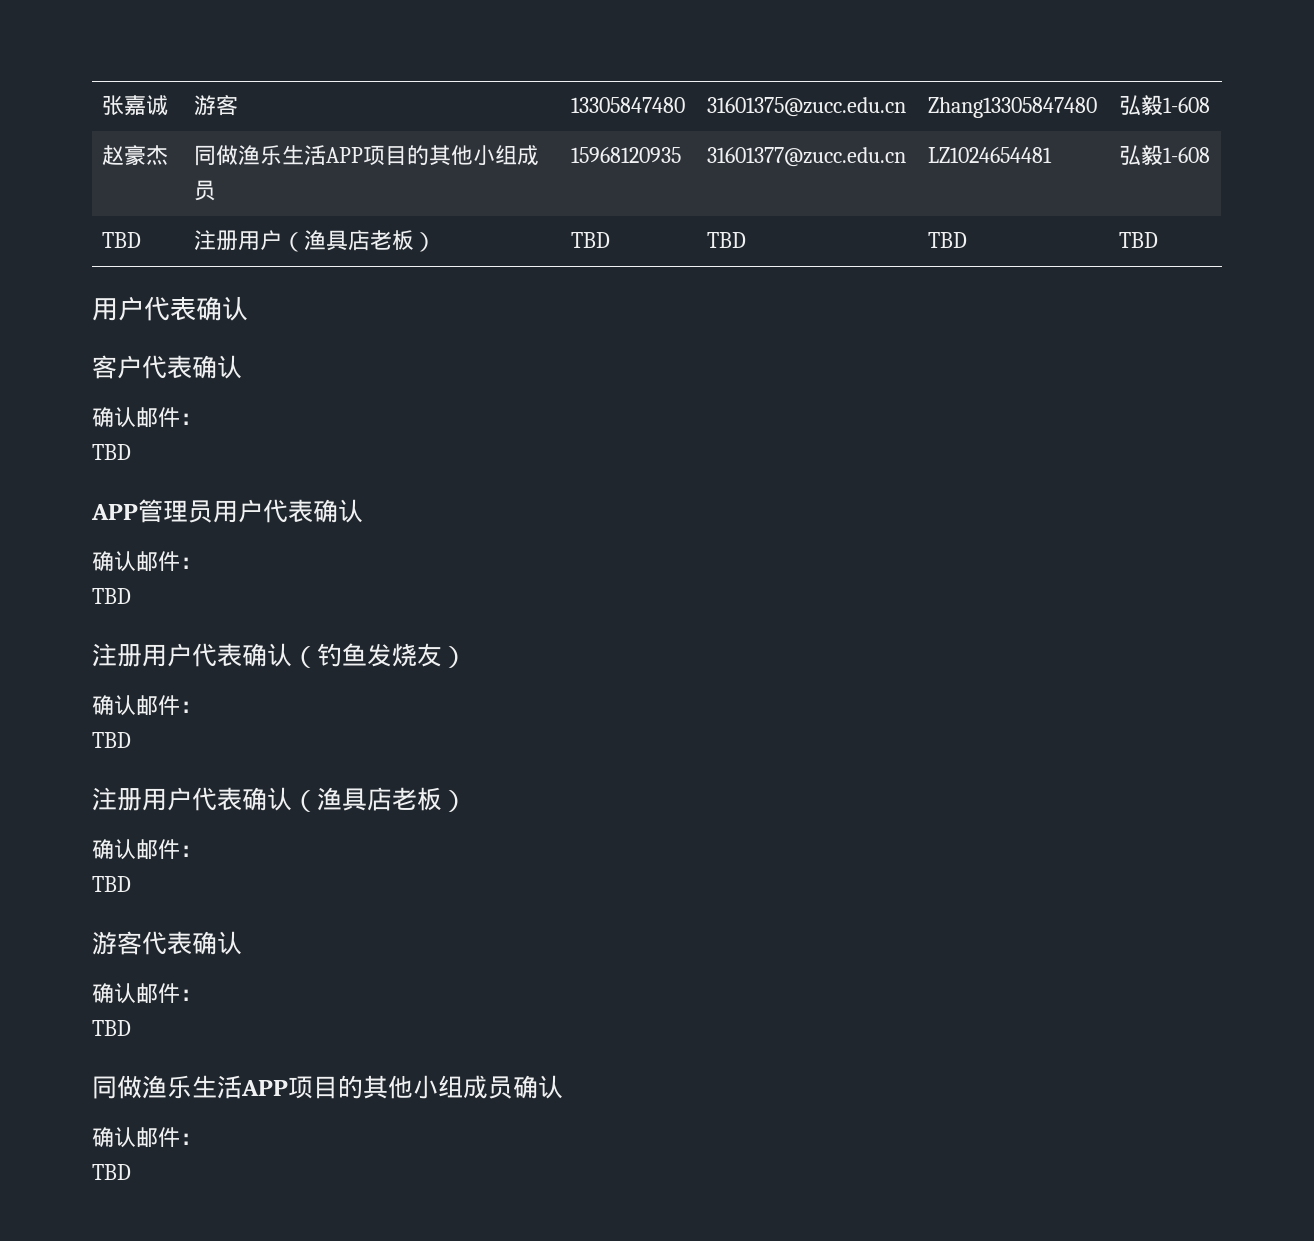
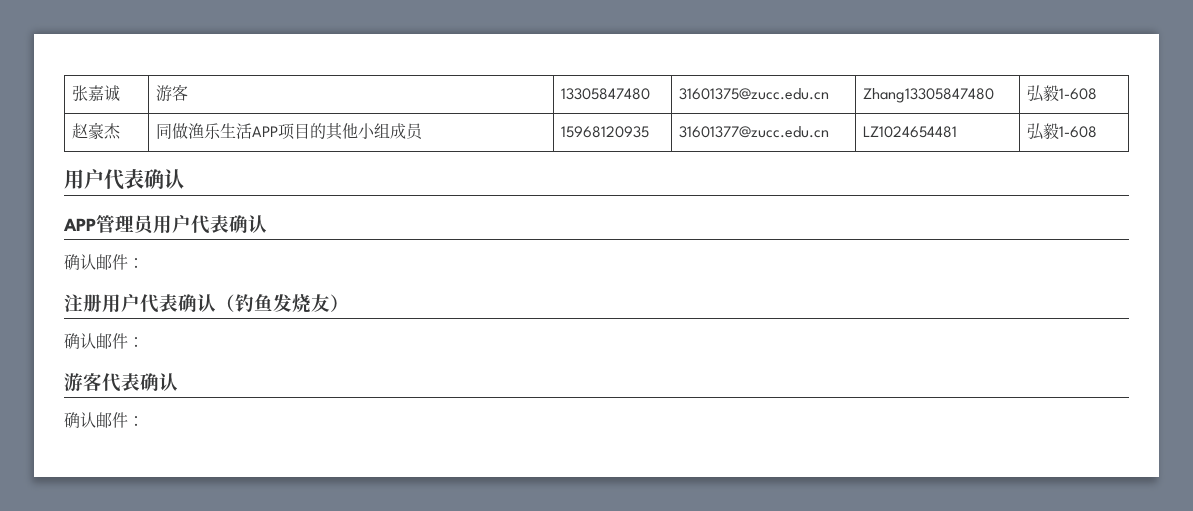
[102,232,142,248] [194,230,437,252] [571,232,611,248] [707,232,747,248] [928,232,968,248] [1119,232,1159,248] [92,296,248,321] [92,355,242,379] [92,407,202,428] [92,444,131,460] // TBD | 注册用户（渔具店老板） | TBD | TBD | TBD | TBD // 用户代表确认 // 客户代表确认 // 确认邮件： // TBD -> [64,169,184,190] // 用户代表确认
[92,588,131,604] // TBD -> (144, 263) none
[92,732,131,748] [92,787,467,812] [92,839,202,860] [92,876,131,892] // TBD // 注册用户代表确认（渔具店老板） // 确认邮件： // TBD -> (144, 342) none
[92,1020,131,1036] [92,1075,563,1099] [92,1127,202,1148] [92,1164,131,1180] // TBD // 同做渔乐生活APP项目的其他小组成员确认 // 确认邮件： // TBD -> (144, 421) none

